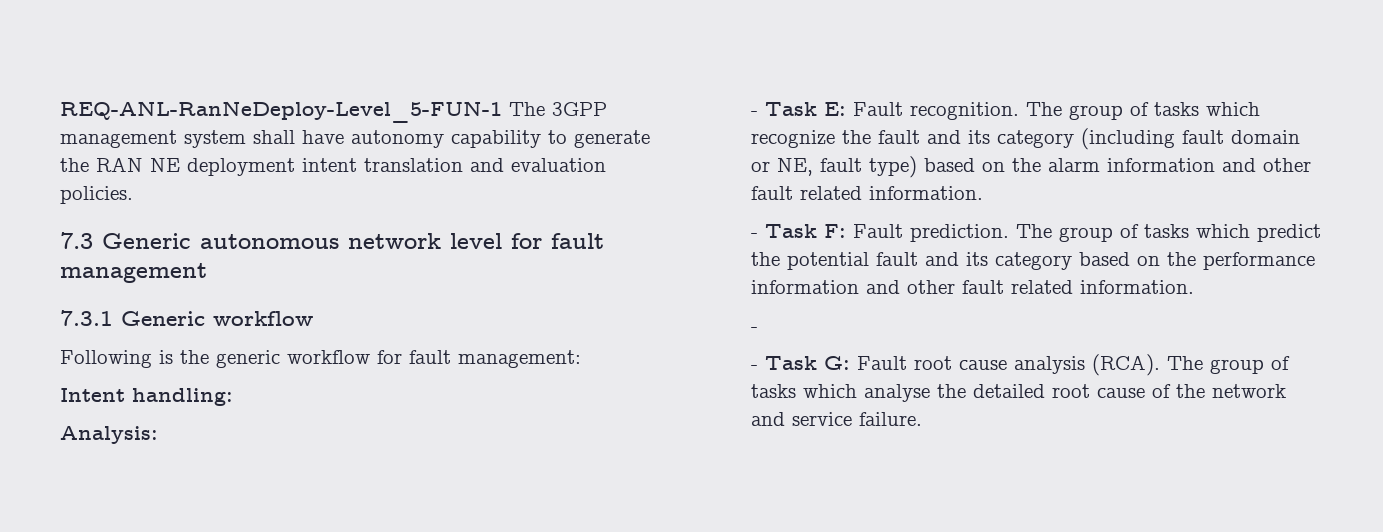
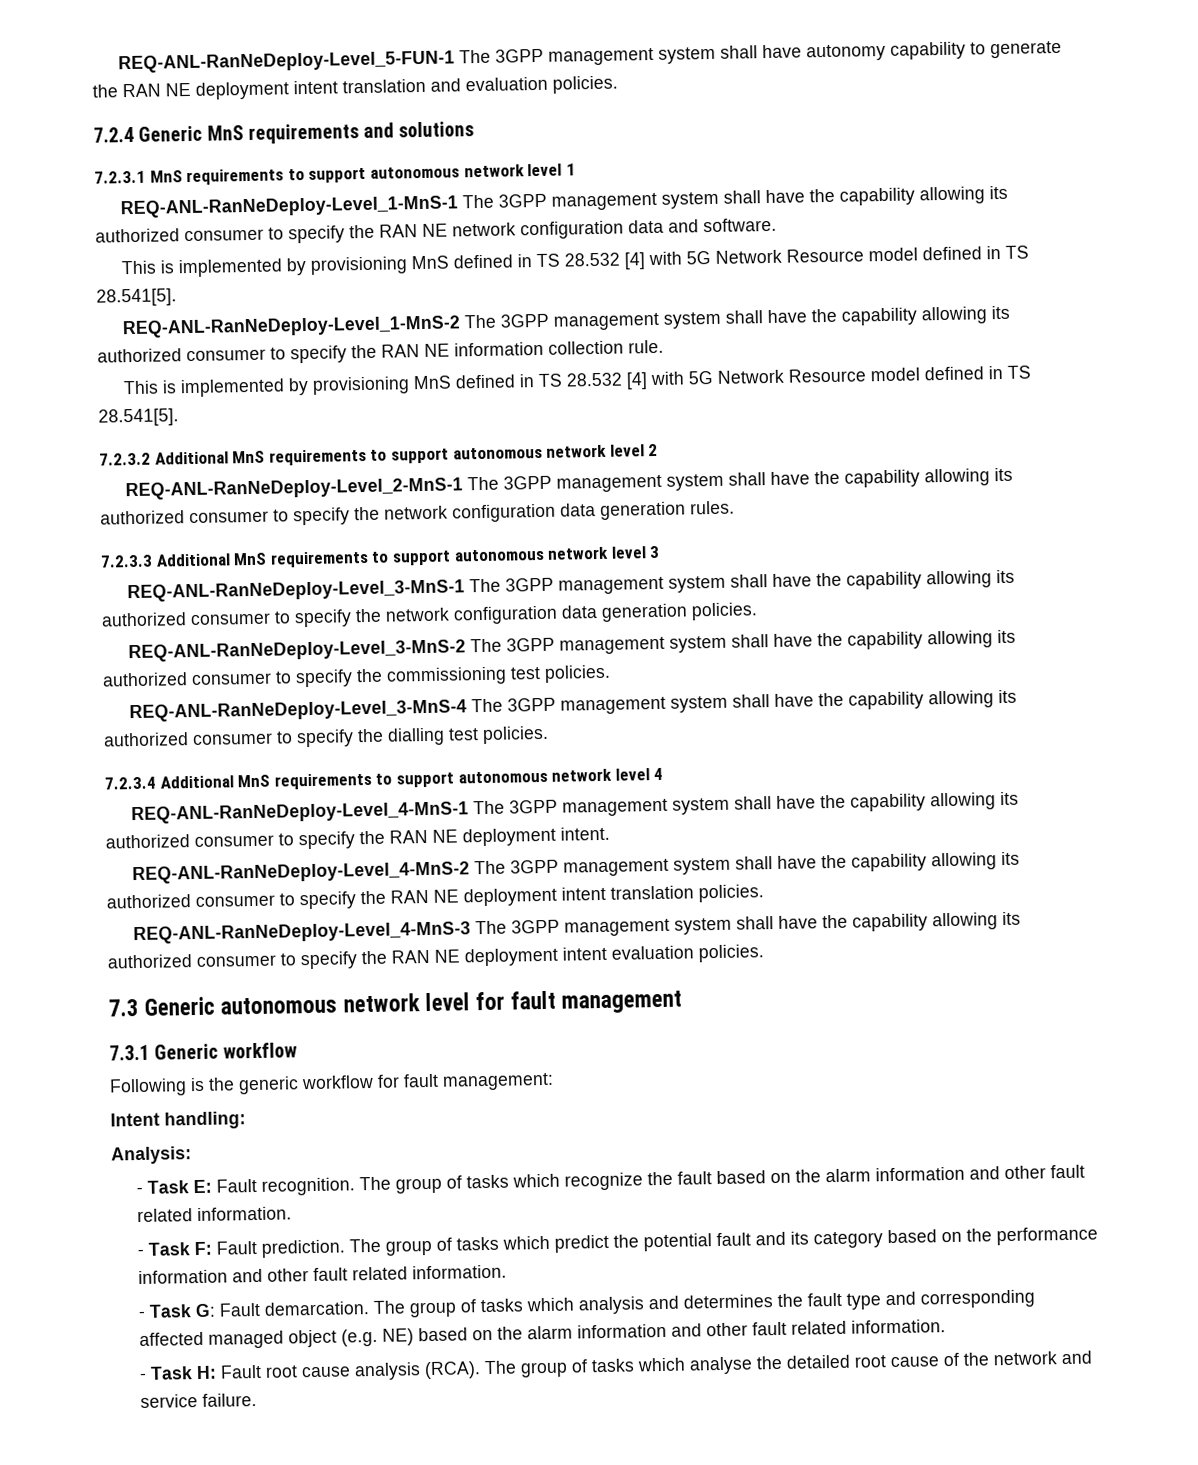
(133, 195) none -> [93,121,475,144] [94,163,576,186] [119,185,1008,219] [95,217,777,244] [120,245,1029,278] [96,288,177,307] [121,305,1010,339] [97,339,664,364] [122,365,1031,398] [98,408,179,427] [99,443,659,466] [124,467,1013,501] [100,500,735,526] [100,545,660,568] [126,569,1015,603] [101,602,758,628] [127,629,1016,663] [102,664,611,688] [128,689,1017,723] [103,725,549,748] [104,767,664,790] [130,791,1019,825] [105,826,610,850] [131,851,1020,885] [106,884,764,910] [132,911,1021,945] [107,944,764,970] // 7.2.4 Generic MnS requirements and solutions // 7.2.3.1 MnS requirements to support autonomous network level 1 // REQ-ANL-RanNeDeploy-Level_1-MnS-1 The 3GPP management system shall have the capability allowing its authorized consumer to specify the RAN NE network configuration data and software. // This is implemented by provisioning MnS defined in TS 28.532 [4] with 5G Network Resource model defined in TS 28.541[5]. // REQ-ANL-RanNeDeploy-Level_1-MnS-2 The 3GPP management system shall have the capability allowing its authorized consumer to specify the RAN NE information collection rule. // This is implemented by provisioning MnS defined in TS 28.532 [4] with 5G Network Resource model defined in TS 28.541[5]. // 7.2.3.2 Additional MnS requirements to support autonomous network level 2 // REQ-ANL-RanNeDeploy-Level_2-MnS-1 The 3GPP management system shall have the capability allowing its authorized consumer to specify the network configuration data generation rules. // 7.2.3.3 Additional MnS requirements to support autonomous network level 3 // REQ-ANL-RanNeDeploy-Level_3-MnS-1 The 3GPP management system shall have the capability allowing its authorized consumer to specify the network configuration data generation policies. // REQ-ANL-RanNeDeploy-Level_3-MnS-2 The 3GPP management system shall have the capability allowing its authorized consumer to specify the commissioning test policies. // REQ-ANL-RanNeDeploy-Level_3-MnS-4 The 3GPP management system shall have the capability allowing its authorized consumer to specify the dialling test policies. // 7.2.3.4 Additional MnS requirements to support autonomous network level 4 // REQ-ANL-RanNeDeploy-Level_4-MnS-1 The 3GPP management system shall have the capability allowing its authorized consumer to specify the RAN NE deployment intent. // REQ-ANL-RanNeDeploy-Level_4-MnS-2 The 3GPP management system shall have the capability allowing its authorized consumer to specify the RAN NE deployment intent translation policies. // REQ-ANL-RanNeDeploy-Level_4-MnS-3 The 3GPP management system shall have the capability allowing its authorized consumer to specify the RAN NE deployment intent evaluation policies.
[926,128,1300,150] [750,156,917,178] and its category (including fault domain or NE, fault type) -> (713, 1178) none
[750,356,850,370] // - Task G: -> [149,1289,1036,1318] [139,1319,947,1349] [139,1365,218,1381] Task G: Fault demarcation. The group of tasks which analysis and determines the fault type and corresponding affected managed object (e.g. NE) based on the alarm information and other fault related information. // - Task H:

